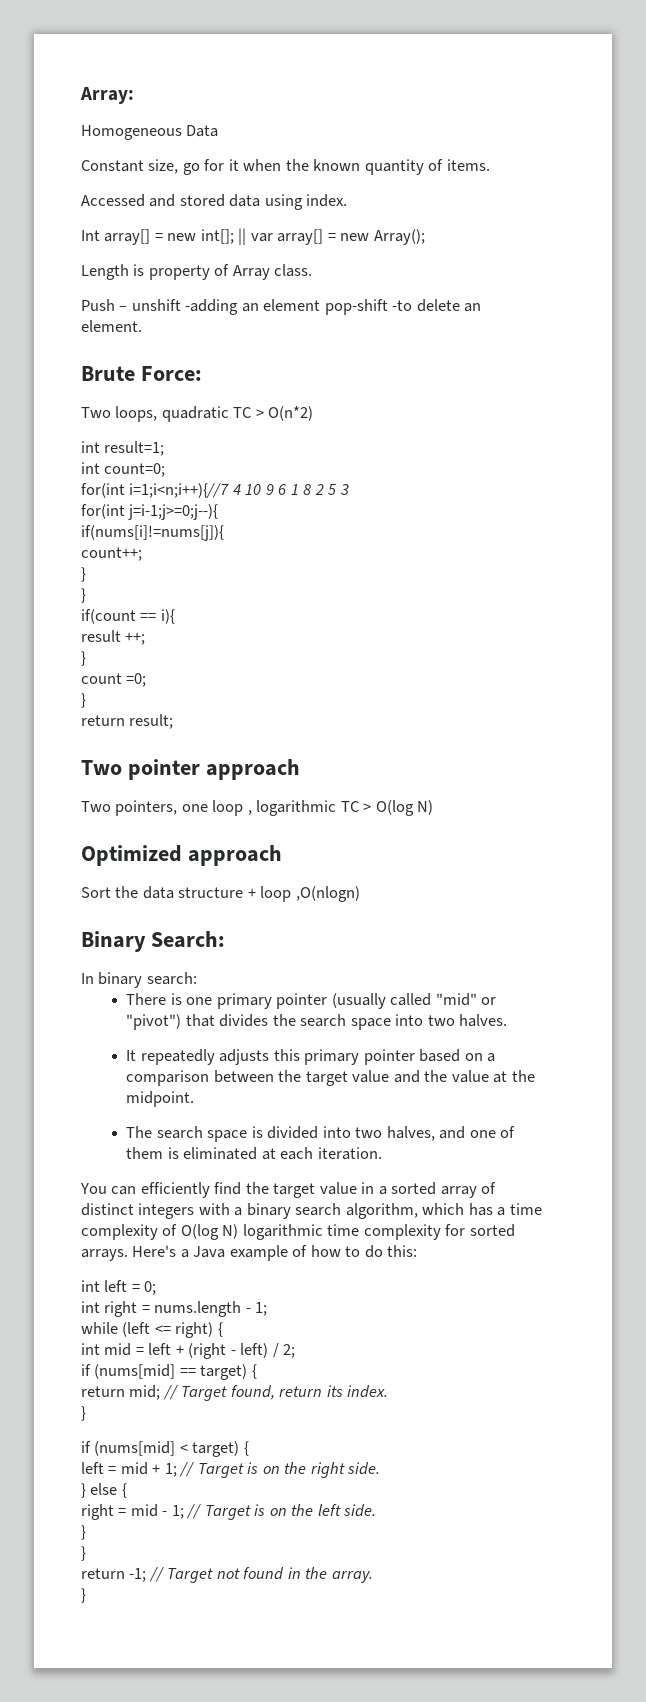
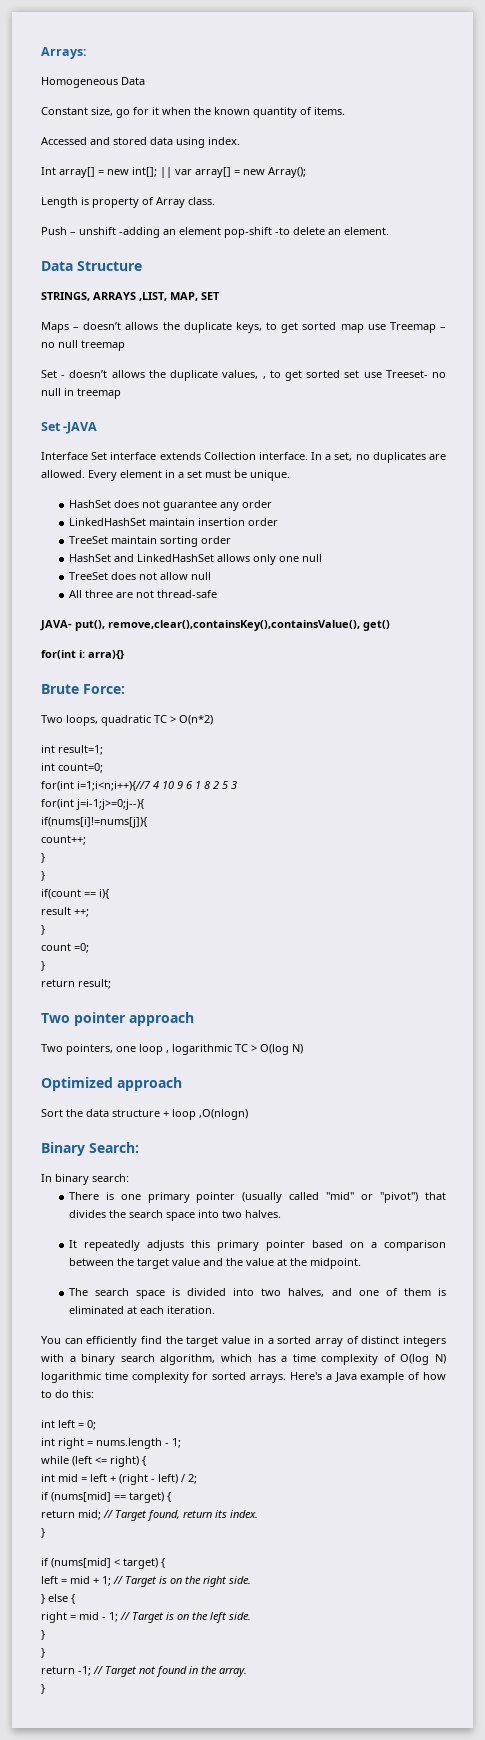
[80,87,134,104] Array: -> [41,47,87,59] Arrays:
(142, 326) none -> [41,261,142,271] [41,292,220,301] [41,322,446,333] [41,340,125,351] [41,370,447,381] [41,388,121,399] [41,422,98,434] [41,452,447,463] [41,470,290,481] [68,500,272,511] [68,518,278,526] [68,536,231,547] [68,554,322,565] [68,572,211,580] [68,590,217,598] [40,620,390,631] [41,650,125,660] // Data Structure // STRINGS, ARRAYS ,LIST, MAP, SET // Maps – doesn’t allows the duplicate keys, to get sorted map use Treemap – no null treemap // Set - doesn’t allows the duplicate values, , to get sorted set use Treeset- no null in treemap // Set -JAVA // Interface Set interface extends Collection interface. In a set, no duplicates are allowed. Every element in a set must be unique. // HashSet does not guarantee any order // LinkedHashSet maintain insertion order // TreeSet maintain sorting order // HashSet and LinkedHashSet allows only one null // TreeSet does not allow null // All three are not thread-safe // JAVA- put(), remove,clear(),containsKey(),containsValue(), get() // for(int i: arra){}

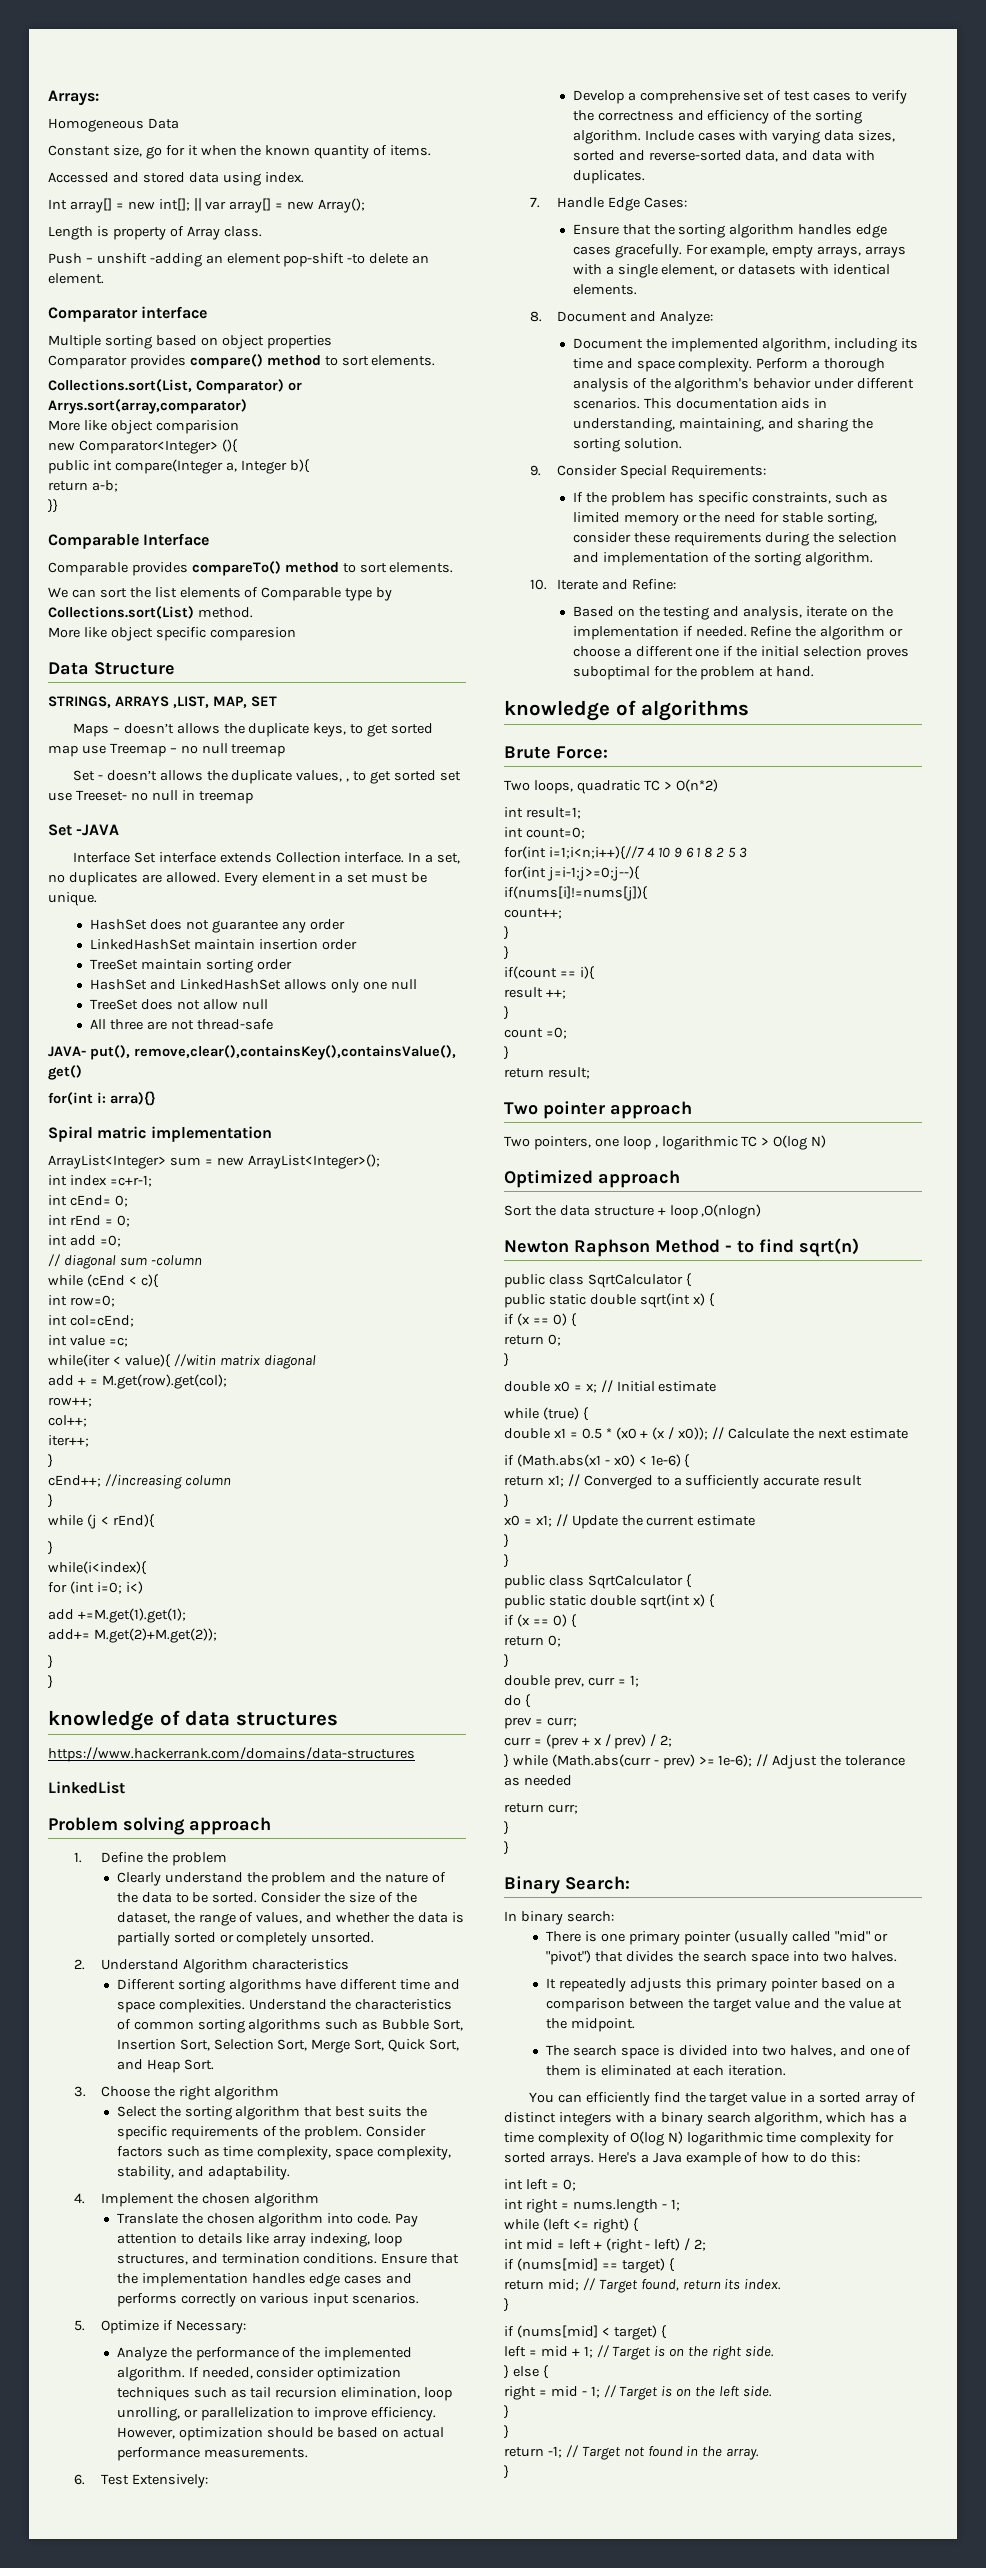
(389, 231) none -> [48,306,208,322] [48,335,332,349] [48,354,436,369] [48,379,302,394] [48,399,247,414] [48,420,239,434] [48,439,237,454] [48,459,309,474] [48,480,118,492] [48,499,58,513] [48,533,210,549] [48,561,454,576] [48,587,393,601] [48,606,253,619] [48,627,296,641] // Comparator interface // Multiple sorting based on object properties // Comparator provides compare() method to sort elements. // Collections.sort(List, Comparator) or Arrys.sort(array,comparator) // More like object comparision // new Comparator<Integer> (){ // public int compare(Integer a, Integer b){ // return a-b; // }} // Comparable Interface // Comparable provides compareTo() method to sort elements. // We can sort the list elements of Comparable type by Collections.sort(List) method. // More like object specific comparesion
(125, 655) none -> [48,1126,272,1142] [48,1154,380,1169] [48,1175,152,1187] [48,1195,128,1207] [48,1215,130,1227] [48,1235,121,1247] [48,1254,202,1269] [48,1274,158,1288] [48,1295,115,1307] [48,1315,134,1327] [48,1335,128,1347] [48,1354,316,1369] [48,1374,227,1389] [48,1397,92,1407] [48,1415,87,1427] [48,1435,89,1447] [48,1454,53,1468] [48,1474,231,1489] [48,1494,53,1508] [48,1514,154,1529] [48,1541,53,1555] [48,1561,146,1575] [48,1581,143,1594] [48,1608,186,1623] [48,1628,217,1643] [48,1655,53,1669] [48,1675,53,1689] [48,1710,338,1731] [48,1747,415,1762] [48,1781,125,1794] [48,1817,271,1835] [74,1852,227,1866] [116,1872,447,1886] [116,1892,417,1903] [116,1912,464,1926] [116,1932,375,1946] [74,1959,349,1973] [116,1979,461,1993] [116,1999,453,2013] [116,2019,464,2033] [116,2039,460,2053] [116,2059,214,2073] [74,2086,279,2100] [116,2106,428,2120] [116,2126,427,2140] [116,2146,452,2160] [116,2166,290,2180] [74,2193,319,2207] [116,2213,419,2227] [116,2233,403,2247] [116,2253,460,2265] [116,2273,413,2287] [116,2293,420,2307] [74,2320,246,2334] [116,2347,413,2361] [116,2367,402,2381] [116,2387,453,2401] [116,2407,437,2421] [116,2427,445,2441] [116,2447,308,2461] [74,2474,208,2488] [572,90,908,104] [572,110,863,124] [572,130,896,144] [572,150,876,162] [572,170,645,184] [530,197,687,211] [572,224,888,238] [572,244,907,258] [572,264,891,278] [572,284,637,295] [530,311,713,325] [572,338,919,352] [572,358,886,372] [572,378,915,392] [572,398,828,409] [572,418,874,432] [572,438,682,452] [530,465,766,479] [572,492,889,506] [572,512,878,526] [572,532,898,546] [572,552,874,566] [530,579,676,590] [572,606,894,620] [572,626,904,640] [572,646,910,660] [572,666,815,680] [504,700,750,721] // Spiral matric implementation // ArrayList<Integer> sum = new ArrayList<Integer>(); // int index =c+r-1; // int cEnd= 0; // int rEnd = 0; // int add =0; // // diagonal sum -column // while (cEnd < c){ // int row=0; // int col=cEnd; // int value =c; // while(iter < value){ //witin matrix diagonal // add + = M.get(row).get(col); // row++; // col++; // iter++; // } // cEnd++; //increasing column // } // while (j < rEnd){ // } // while(i<index){ // for (int i=0; i<) // add +=M.get(1).get(1); // add+= M.get(2)+M.get(2)); // } // } // knowledge of data structures // https://www.hackerrank.com/domains/data-structures // LinkedList // Problem solving approach // 1. Define the problem // Clearly understand the problem and the nature of the data to be sorted. Consider the size of the dataset, the range of values, and whether the data is partially sorted or completely unsorted. // 2. Understand Algorithm characteristics // Different sorting algorithms have different time and space complexities. Understand the characteristics of common sorting algorithms such as Bubble Sort, Insertion Sort, Selection Sort, Merge Sort, Quick Sort, and Heap Sort. // 3. Choose the right algorithm // Select the sorting algorithm that best suits the specific requirements of the problem. Consider factors such as time complexity, space complexity, stability, and adaptability. // 4. Implement the chosen algorithm // Translate the chosen algorithm into code. Pay attention to details like array indexing, loop structures, and termination conditions. Ensure that the implementation handles edge cases and performs correctly on various input scenarios. // 5. Optimize if Necessary: // Analyze the performance of the implemented algorithm. If needed, consider optimization techniques such as tail recursion elimination, loop unrolling, or parallelization to improve efficiency. However, optimization should be based on actual performance measurements. // 6. Test Extensively: // Develop a comprehensive set of test cases to verify the correctness and efficiency of the sorting algorithm. Include cases with varying data sizes, sorted and reverse-sorted data, and data with duplicates. // 7. Handle Edge Cases: // Ensure that the sorting algorithm handles edge cases gracefully. For example, empty arrays, arrays with a single element, or datasets with identical elements. // 8. Document and Analyze: // Document the implemented algorithm, including its time and space complexity. Perform a thorough analysis of the algorithm's behavior under different scenarios. This documentation aids in understanding, maintaining, and sharing the sorting solution. // 9. Consider Special Requirements: // If the problem has specific constraints, such as limited memory or the need for stable sorting, consider these requirements during the selection and implementation of the sorting algorithm. // 10. Iterate and Refine: // Based on the testing and analysis, iterate on the implementation if needed. Refine the algorithm or choose a different one if the initial selection proves suboptimal for the problem at hand. // knowledge of algorithms
(248, 1114) none -> [504,1238,859,1257] [504,1273,691,1288] [504,1293,714,1308] [504,1313,576,1327] [504,1334,561,1346] [504,1353,509,1367] [504,1380,717,1393] [504,1407,588,1421] [504,1427,908,1440] [504,1454,690,1468] [504,1474,863,1489] [504,1494,509,1508] [504,1514,756,1529] [504,1534,509,1548] [504,1554,509,1568] [504,1574,691,1589] [504,1594,714,1609] [504,1614,576,1628] [504,1635,561,1647] [504,1654,509,1668] [504,1675,639,1689] [504,1694,530,1708] [504,1717,577,1729] [504,1734,673,1749] [504,1754,906,1769] [504,1775,572,1786] [504,1803,578,1814] [504,1821,509,1835] [504,1841,509,1855] // Newton Raphson Method - to find sqrt(n) // public class SqrtCalculator { // public static double sqrt(int x) { // if (x == 0) { // return 0; // } // double x0 = x; // Initial estimate // while (true) { // double x1 = 0.5 * (x0 + (x / x0)); // Calculate the next estimate // if (Math.abs(x1 - x0) < 1e-6) { // return x1; // Converged to a sufficiently accurate result // } // x0 = x1; // Update the current estimate // } // } // public class SqrtCalculator { // public static double sqrt(int x) { // if (x == 0) { // return 0; // } // double prev, curr = 1; // do { // prev = curr; // curr = (prev + x / prev) / 2; // } while (Math.abs(curr - prev) >= 1e-6); // Adjust the tolerance as needed // return curr; // } // }

